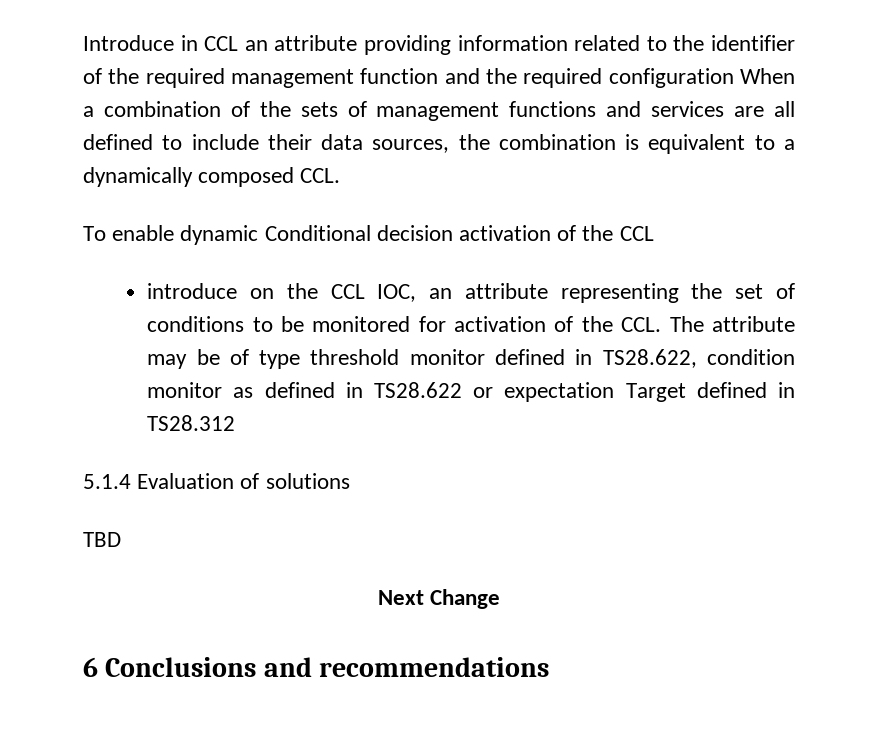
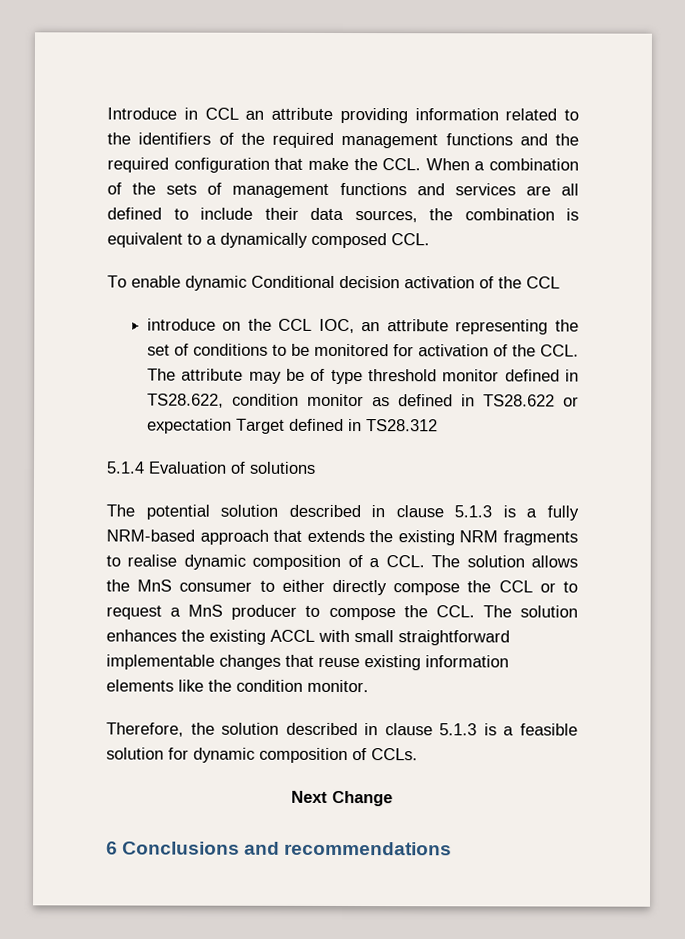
[711,35,796,51] identifier -> [138,132,212,145] identifiers
[360,68,439,84] function -> [445,133,513,146] functions
(734, 78) none -> [274,157,422,171] that make the CCL.
[83,532,121,547] TBD -> [106,504,579,521] [106,529,578,546] [106,554,578,570] [106,579,578,596] [106,604,578,621] [106,629,510,646] [106,654,509,671] [106,679,369,693] [106,722,578,737] [106,747,418,764] The potential solution described in clause 5.1.3 is a fully NRM-based approach that extends the existing NRM fragments to realise dynamic composition of a CCL. The solution allows the MnS consumer to either directly compose the CCL or to request a MnS producer to compose the CCL. The solution enhances the existing ACCL with small straightforward implementable changes that reuse existing information elements like the condition monitor. // Therefore, the solution described in clause 5.1.3 is a feasible solution for dynamic composition of CCLs.

